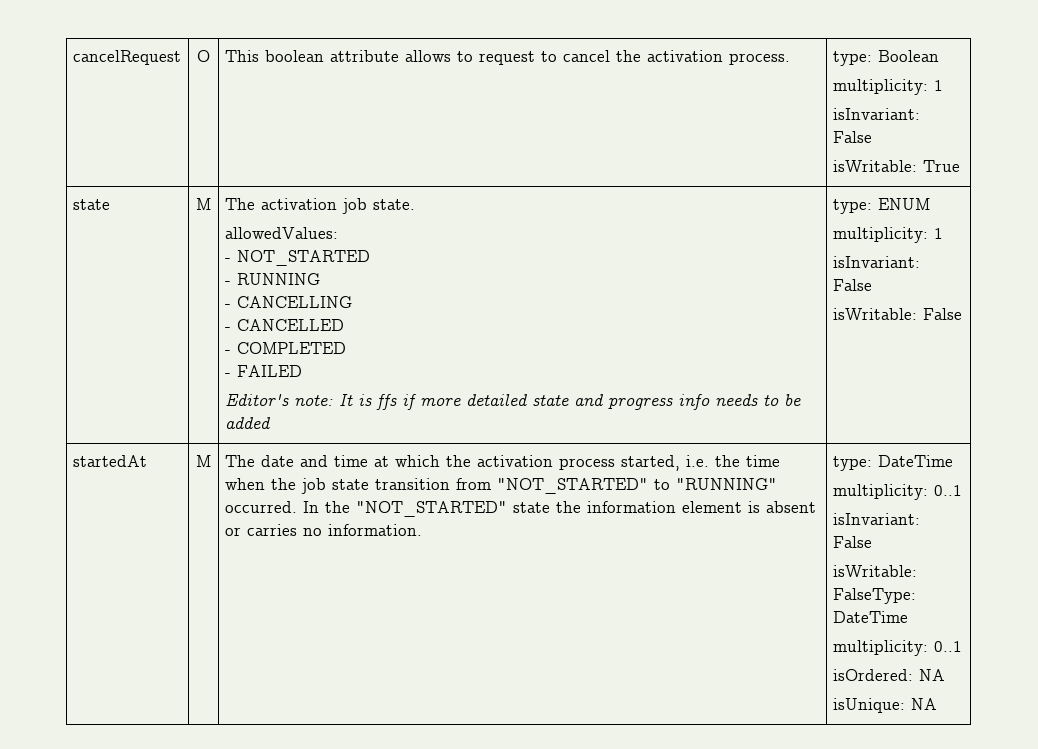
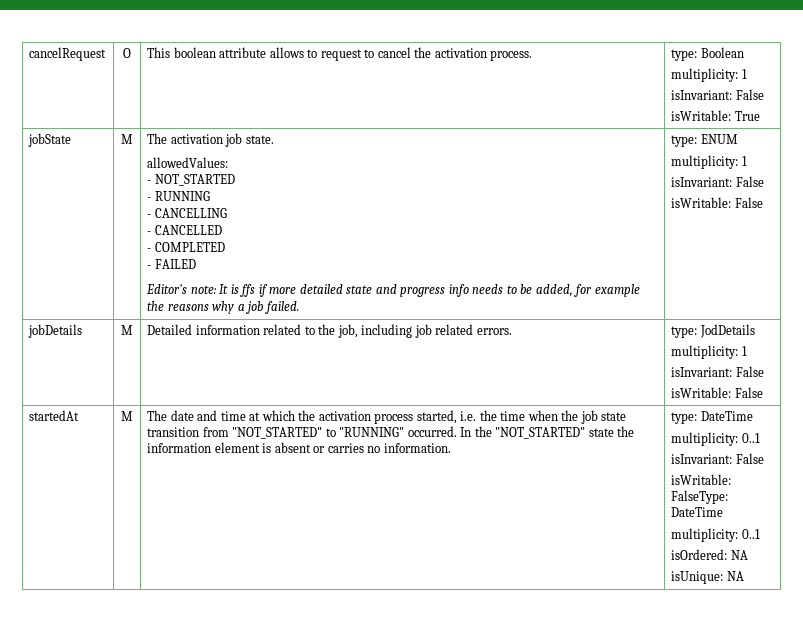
[72,199,110,210] state -> [28,133,72,147] jobState
[224,417,271,429] added -> [535,284,640,297] [147,301,299,314] added, for example the reasons why a job failed.
(962, 314) none -> [28,324,83,338] [121,325,133,335] [147,324,512,338] [671,324,755,338] [671,345,747,359] [671,366,764,377] [671,387,763,398] // jobDetails | M | Detailed information related to the job, including job related errors. | type: JodDetails // multiplicity: 1 // isInvariant: False // isWritable: False

